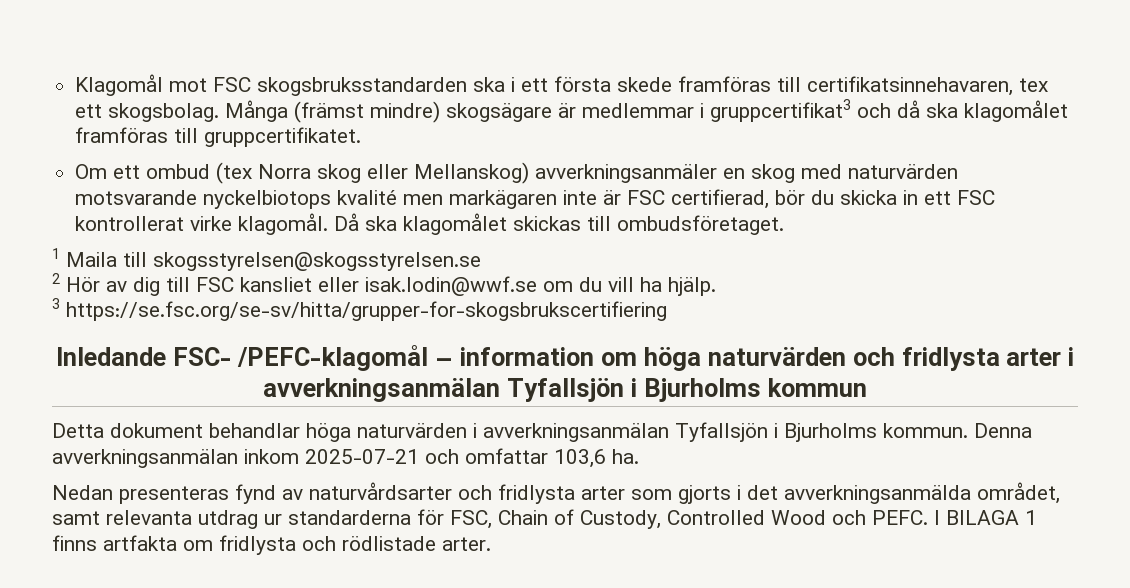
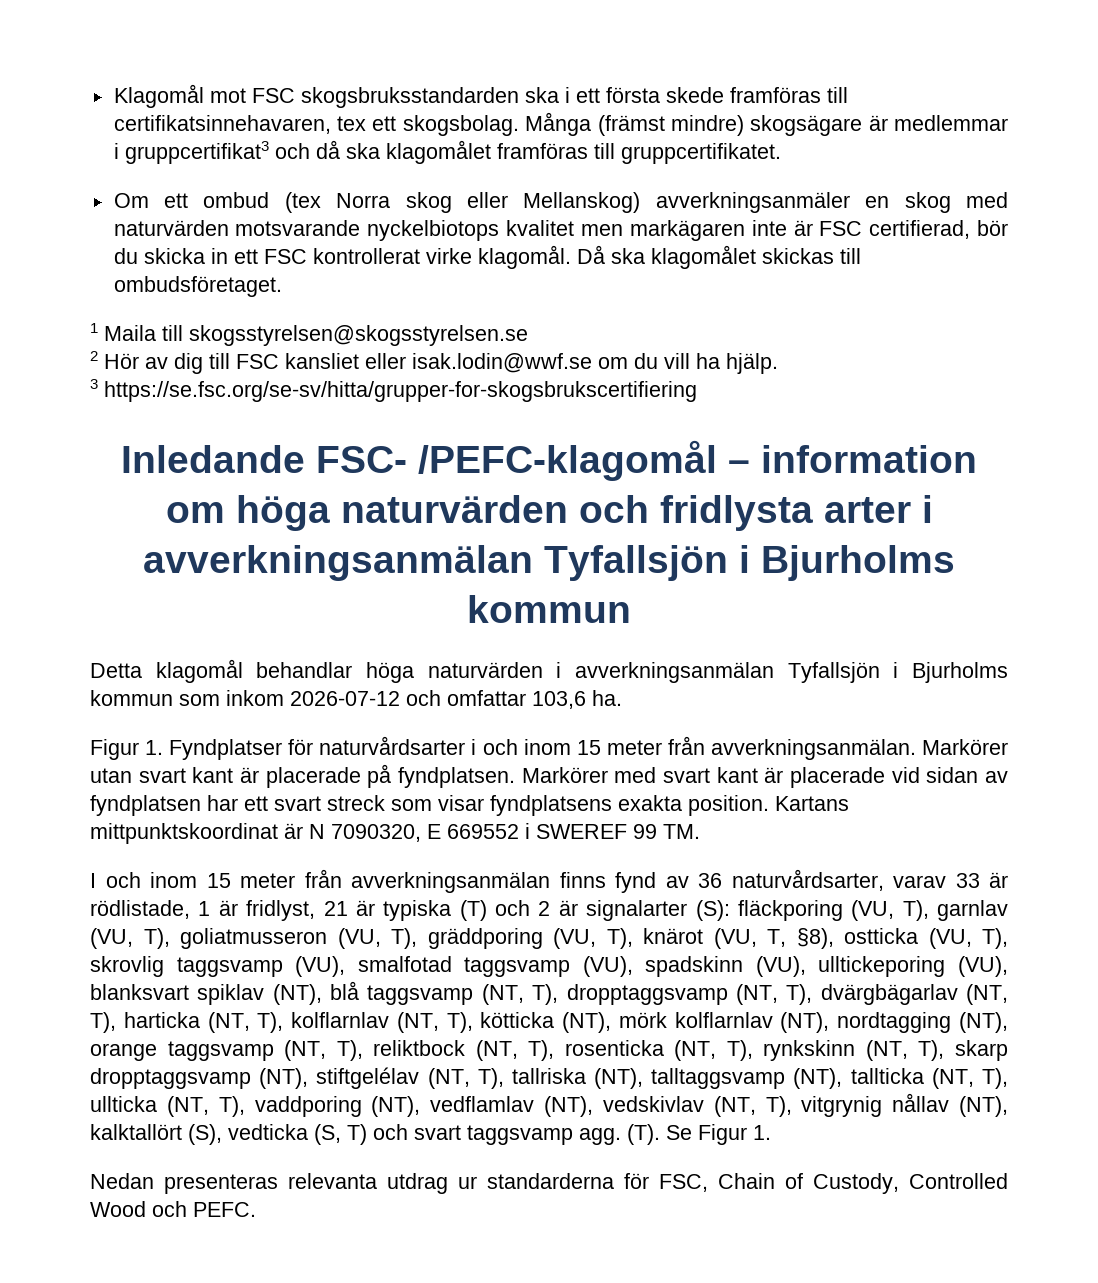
[337,190,398,205] kvalité -> [506,220,575,236] kvalitet
[110,423,203,438] dokument -> [155,659,243,683] klagomål
[883,423,1032,438] [52,449,419,468] kommun. Denna avverkningsanmälan inkom 2025-07-21 -> [90,690,400,706] kommun som inkom 2026-07-12
[52,482,1060,504] [52,511,100,525] Nedan presenteras fynd av naturvårdsarter och fridlysta arter som gjorts i det avverkningsanmälda området, samt -> [90,736,1009,760] [90,764,1008,788] [90,795,849,816] [90,823,700,844] [90,869,1008,893] [90,900,1008,921] [90,928,1008,949] [90,956,1008,977] [90,981,1009,1005] [90,1012,1008,1033] [90,1040,1009,1061] [90,1067,1008,1089] [90,1093,1009,1117] [90,1124,771,1145] [90,1173,278,1194] Figur 1. Fyndplatser för naturvårdsarter i och inom 15 meter från avverkningsanmälan. Markörer utan svart kant är placerade på fyndplatsen. Markörer med svart kant är placerade vid sidan av fyndplatsen har ett svart streck som visar fyndplatsens exakta position. Kartans mittpunktskoordinat är N 7090320, E 669552 i SWEREF 99 TM. // I och inom 15 meter från avverkningsanmälan finns fynd av 36 naturvårdsarter, varav 33 är rödlistade, 1 är fridlyst, 21 är typiska (T) och 2 är signalarter (S): fläckporing (VU, T), garnlav (VU, T), goliatmusseron (VU, T), gräddporing (VU, T), knärot (VU, T, §8), ostticka (VU, T), skrovlig taggsvamp (VU), smalfotad taggsvamp (VU), spadskinn (VU), ulltickeporing (VU), blanksvart spiklav (NT), blå taggsvamp (NT, T), dropptaggsvamp (NT, T), dvärgbägarlav (NT, T), harticka (NT, T), kolflarnlav (NT, T), kötticka (NT), mörk kolflarnlav (NT), nordtagging (NT), orange taggsvamp (NT, T), reliktbock (NT, T), rosenticka (NT, T), rynkskinn (NT, T), skarp dropptaggsvamp (NT), stiftgelélav (NT, T), tallriska (NT), talltaggsvamp (NT), tallticka (NT, T), ullticka (NT, T), vaddporing (NT), vedflamlav (NT), vedskivlav (NT, T), vitgrynig nållav (NT), kalktallört (S), vedticka (S, T) och svart taggsvamp agg. (T). Se Figur 1. // Nedan presenteras
[934,510,1037,525] [52,535,491,555] I BILAGA 1 finns artfakta om fridlysta och rödlistade arter. -> (256, 1209) none

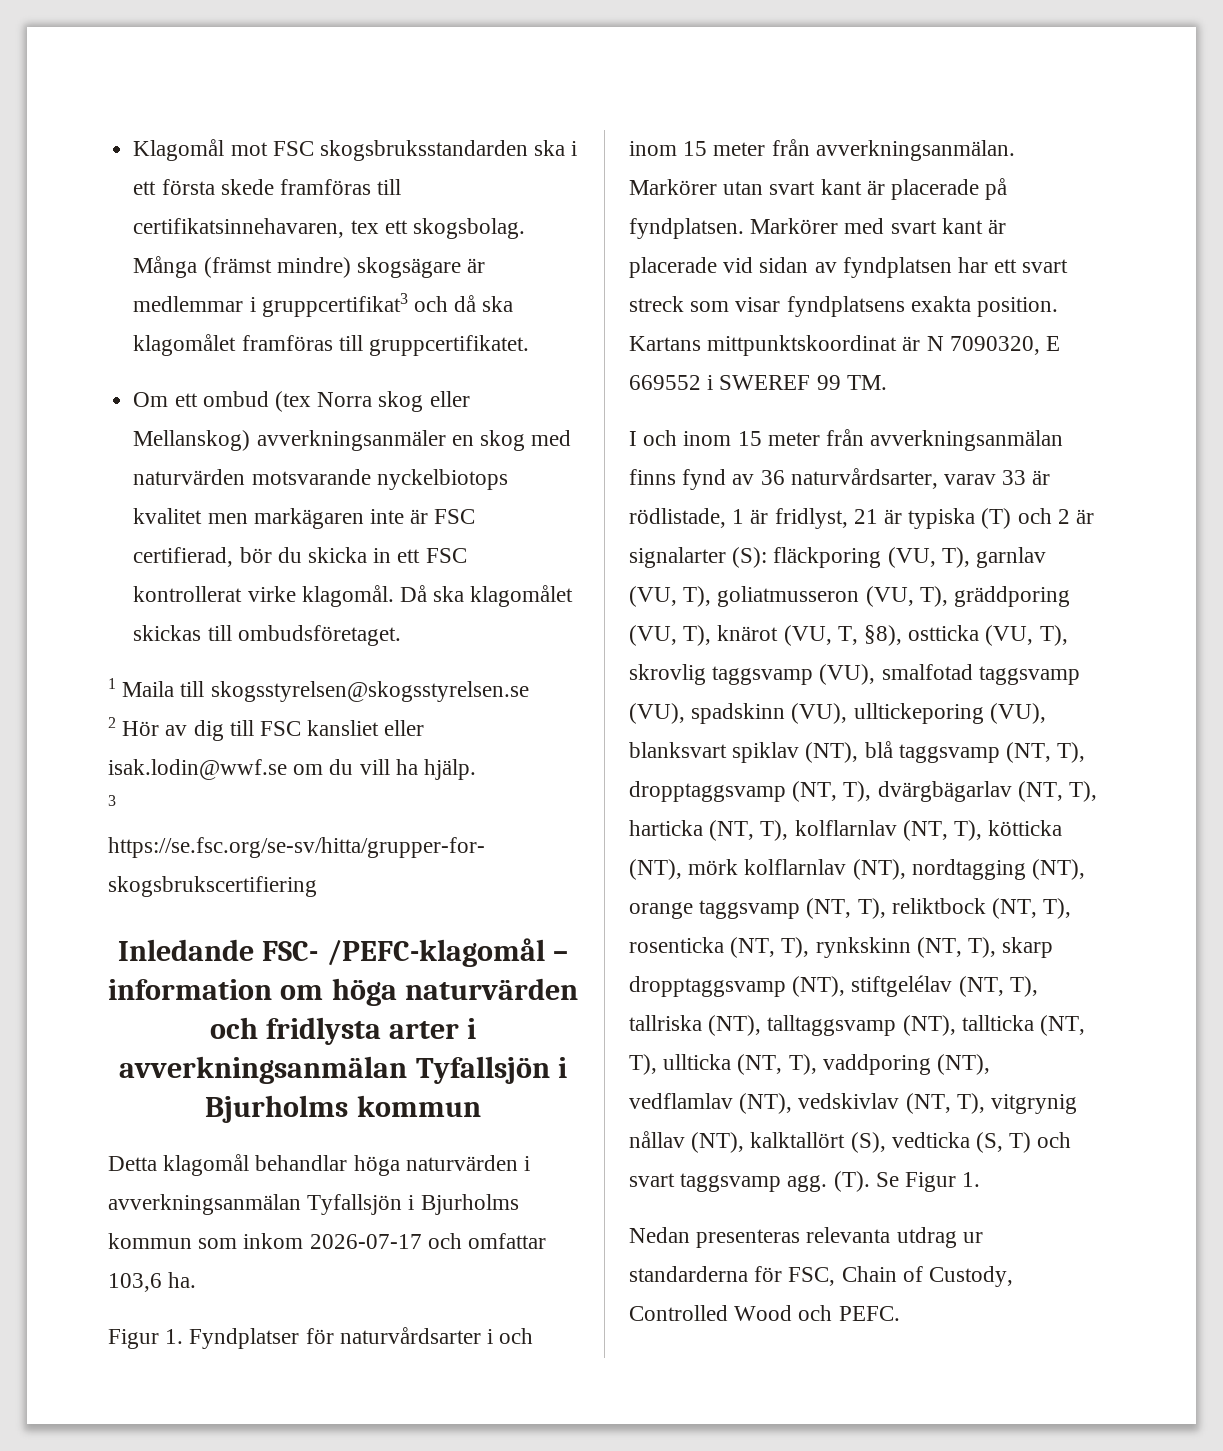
[290,691,400,706] 2026-07-12 -> [309,1234,422,1249] 2026-07-17

